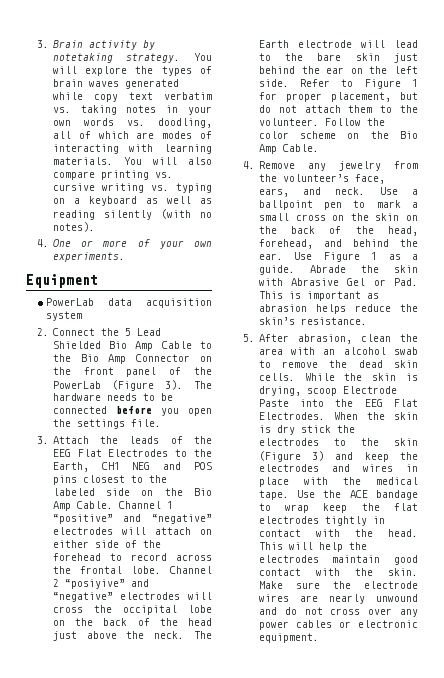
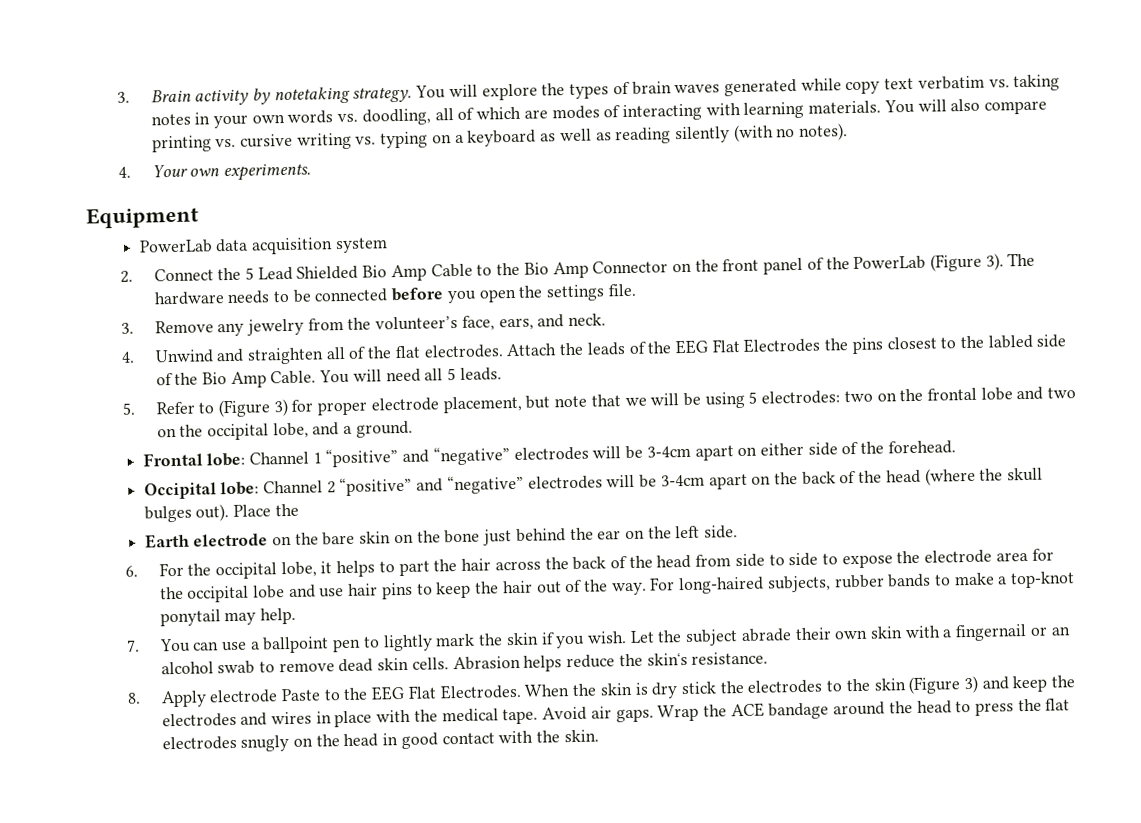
[52,239,184,249] One or more of your -> [151,164,188,178] Your
[52,436,212,444] [52,449,212,457] [52,462,212,472] [52,475,167,485] [52,488,212,496] [52,501,173,511] [52,514,212,524] [52,527,212,535] [52,540,161,548] [52,553,213,561] [52,566,213,574] [52,579,149,589] [52,592,212,602] [52,605,213,615] [52,618,213,626] [52,631,212,641] [258,40,418,48] [258,53,418,63] [258,66,418,74] [258,79,418,89] [258,92,418,102] [258,105,418,113] [258,118,385,126] [258,131,418,139] [258,144,319,154] [242,161,255,169] Attach the leads of the EEG Flat Electrodes to the Earth, CH1 NEG and POS pins closest to the labeled side on the Bio Amp Cable. Channel 1 “positive” and “negative” electrodes will attach on either side of the forehead to record across the frontal lobe. Channel 2 “posiyive” and “negative” electrodes will cross the occipital lobe on the back of the head just above the neck. The Earth electrode will lead to the bare skin just behind the ear on the left side. Refer to Figure 1 for proper placement, but do not attach them to the volunteer. Follow the color scheme on the Bio Amp Cable. // 4. -> (135, 328) none
[379,187,418,195] [258,200,418,210] [258,213,418,221] [258,226,418,236] [258,239,418,249] [258,252,418,262] [258,265,418,275] [258,278,418,286] [258,291,379,301] [258,304,418,314] [258,317,367,325] [242,334,418,344] [258,347,316,355] Use a ballpoint pen to mark a small cross on the skin on the back of the head, forehead, and behind the ear. Use Figure 1 as a guide. Abrade the skin with Abrasive Gel or Pad. This is important as abrasion helps reduce the skin’s resistance. // 5. After abrasion, clean the area with -> [121,334,1067,365] [155,367,502,388] [122,386,1077,418] [156,420,413,441] [142,440,956,468] [143,467,1044,500] [143,503,299,523] [144,525,739,549] [125,548,1054,580] [159,571,1076,603] [159,607,296,627] [126,623,1048,654] // 4. Unwind and straighten all of the flat electrodes. Attach the leads of the EEG Flat Electrodes the pins closest to the labled side of the Bio Amp Cable. You will need all 5 leads. // 5. Refer to (Figure 3) for proper electrode placement, but note that we will be using 5 electrodes: two on the frontal lobe and two on the occipital lobe, and a ground. // Frontal lobe: Channel 1 “positive” and “negative” electrodes will be 3-4cm apart on either side of the forehead. // Occipital lobe: Channel 2 “positive” and “negative” electrodes will be 3-4cm apart on the back of the head (where the skull bulges out). Place the // Earth electrode on the bare skin on the bone just behind the ear on the left side. // 6. For the occipital lobe, it helps to part the hair across the back of the head from side to side to expose the electrode area for the occipital lobe and use hair pins to keep the hair out of the way. For long-haired subjects, rubber bands to make a top-knot ponytail may help. // 7. You can use a ballpoint pen to lightly mark the skin if you wish. Let the subject abrade their own skin with a fingernail or
[329,360,348,368] the -> (335, 667) none
[304,373,418,381] [258,386,397,396] [258,399,325,407] While the skin is drying, scoop Electrode Paste into -> [452,651,769,672] [127,688,341,708] Abrasion helps reduce the skinʻs resistance. // 8. Apply electrode Paste to
[297,490,418,500] [258,503,418,513] [258,516,385,526] [258,529,418,537] [258,542,367,552] [258,555,381,563] Use the ACE bandage to wrap keep the flat electrodes tightly in contact with the head. This will help the electrodes maintain -> [542,698,1071,723] [161,733,399,752] Avoid air gaps. Wrap the ACE bandage around the head to press the flat electrodes snugly on the head in
[258,581,418,589] [258,594,418,604] [258,607,418,617] [258,620,418,630] [258,633,319,643] Make sure the electrode wires are nearly unwound and do not cross over any power cables or electronic equipment. -> (599, 736) none

